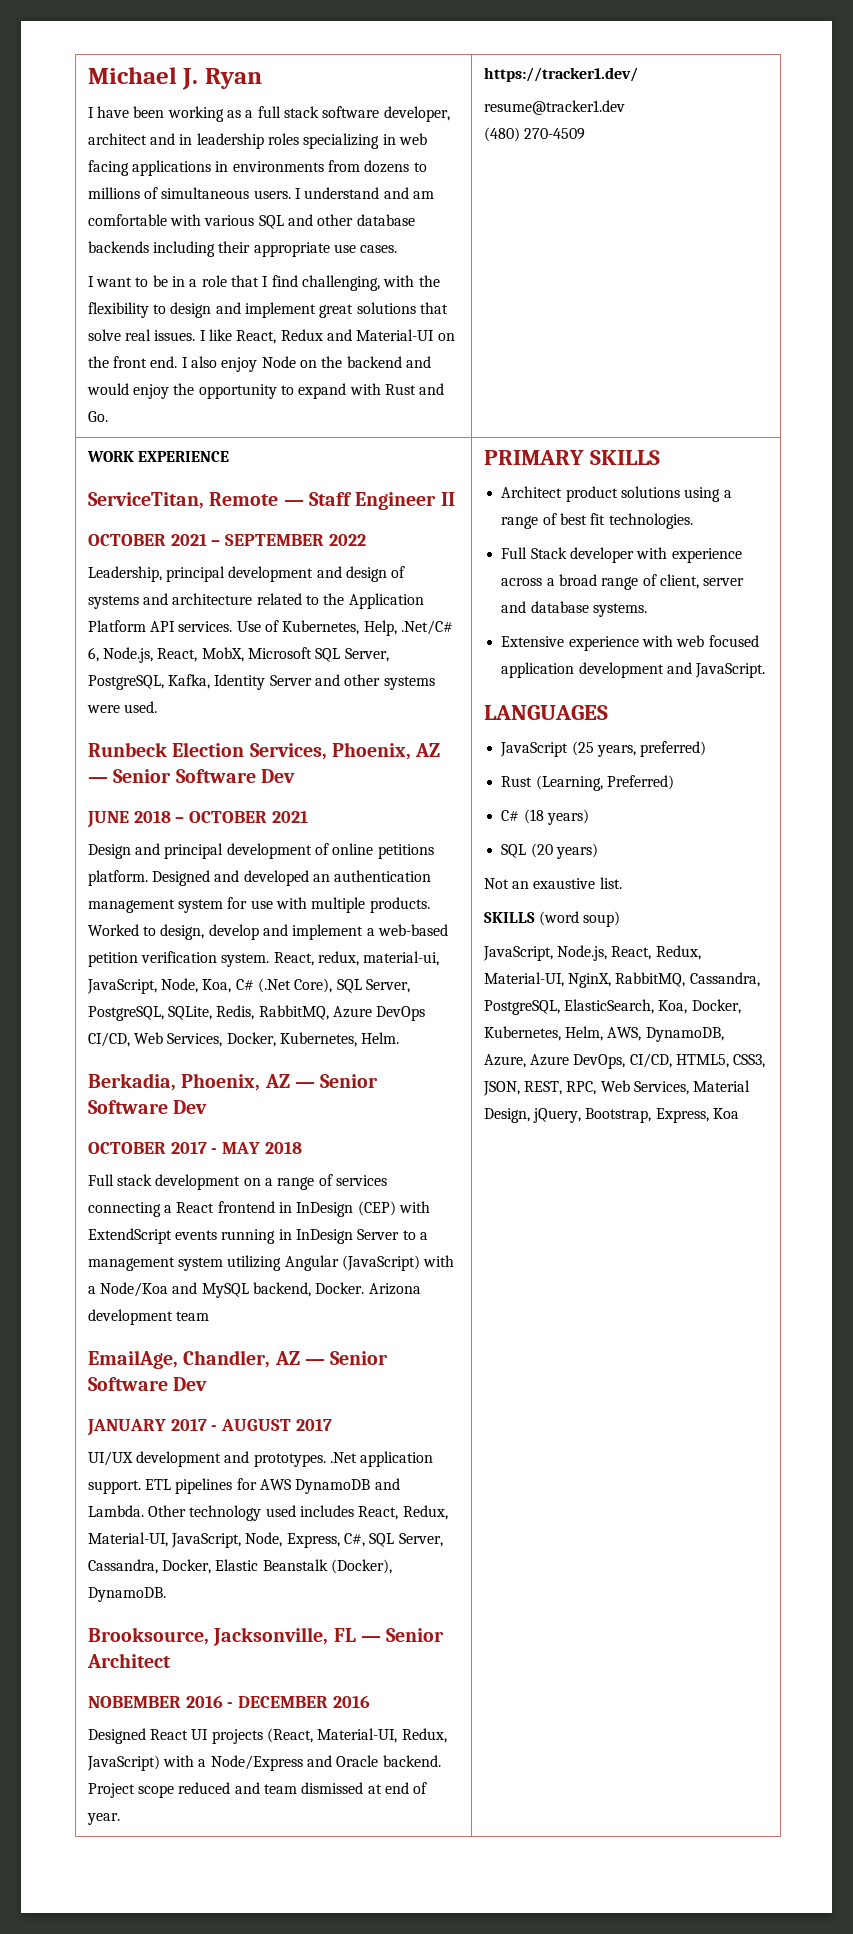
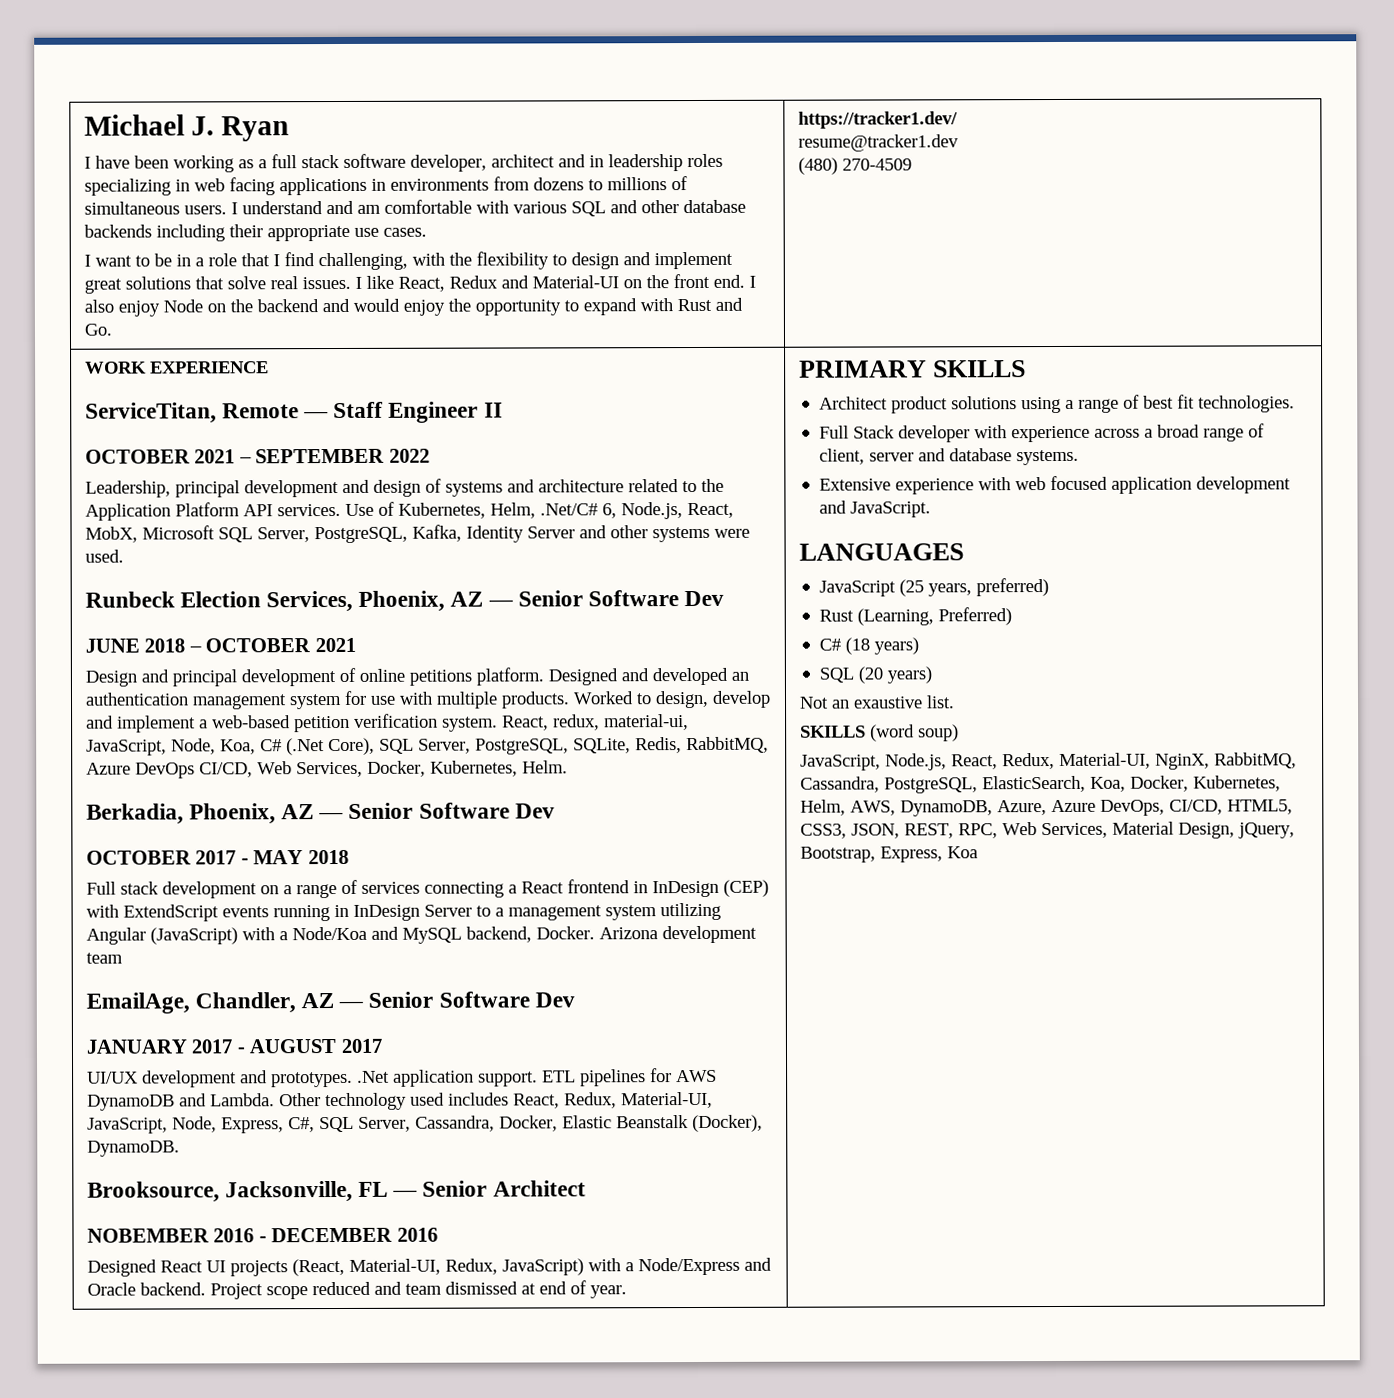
[363,620,397,636] Help, -> [489,502,536,519] Helm,

